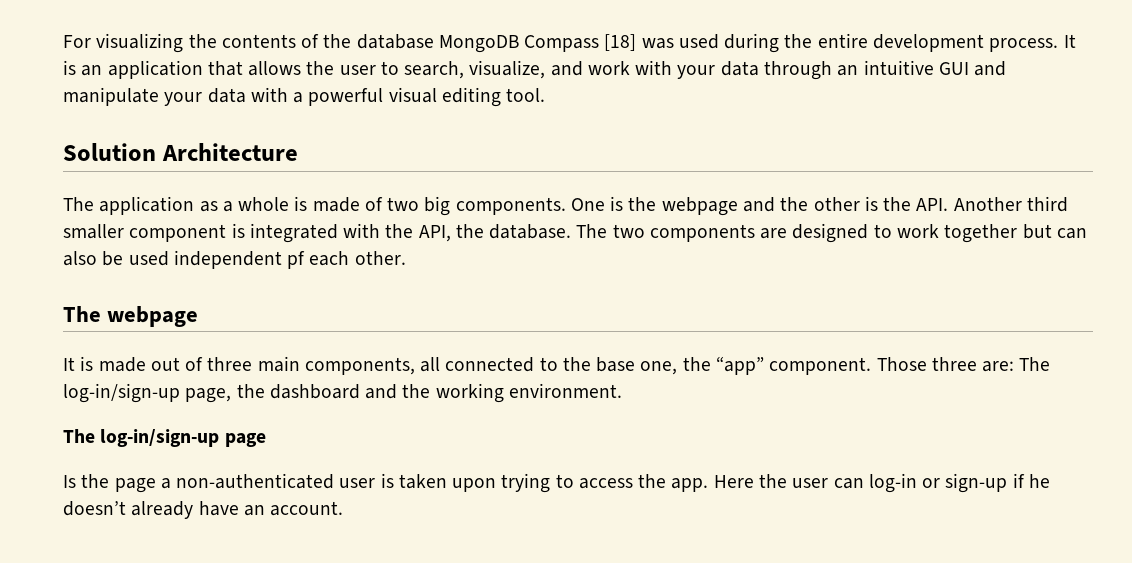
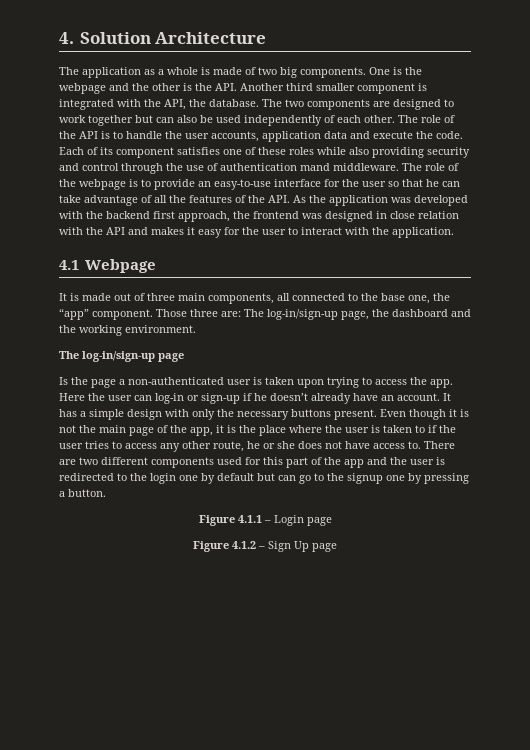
[63,33,1076,53] [63,60,1007,80] [63,87,546,107] For visualizing the contents of the database MongoDB Compass [18] was used during the entire development process. It is an application that allows the user to search, visualize, and work with your data through an intuitive GUI and manipulate your data with a powerful visual editing tool. // -> [59,32,74,44] 4.
[173,250,306,269] independent pf -> [244,115,335,126] independently of
[63,306,199,327] // The webpage -> [398,115,455,123] [59,131,463,142] [59,147,470,158] [59,163,459,174] [59,179,460,190] [59,195,468,206] [59,211,459,222] [59,227,454,238] [59,259,156,273] The role of the API is to handle the user accounts, application data and execute the code. Each of its component satisfies one of these roles while also providing security and control through the use of authentication mand middleware. The role of the webpage is to provide an easy-to-use interface for the user so that he can take advantage of all the features of the API. As the application was developed with the backend first approach, the frontend was designed in close relation with the API and makes it easy for the user to interact with the application. // 4.1 Webpage
(344, 508) none -> [443,393,451,401] [59,409,469,420] [59,425,456,436] [59,441,455,452] [59,457,445,468] [59,473,469,484] [59,489,106,497] [198,515,332,526] [193,541,337,552] It has a simple design with only the necessary buttons present. Even though it is not the main page of the app, it is the place where the user is taken to if the user tries to access any other route, he or she does not have access to. There are two different components used for this part of the app and the user is redirected to the login one by default but can go to the signup one by pressing a button. // Figure 4.1.1 – Login page // Figure 4.1.2 – Sign Up page

